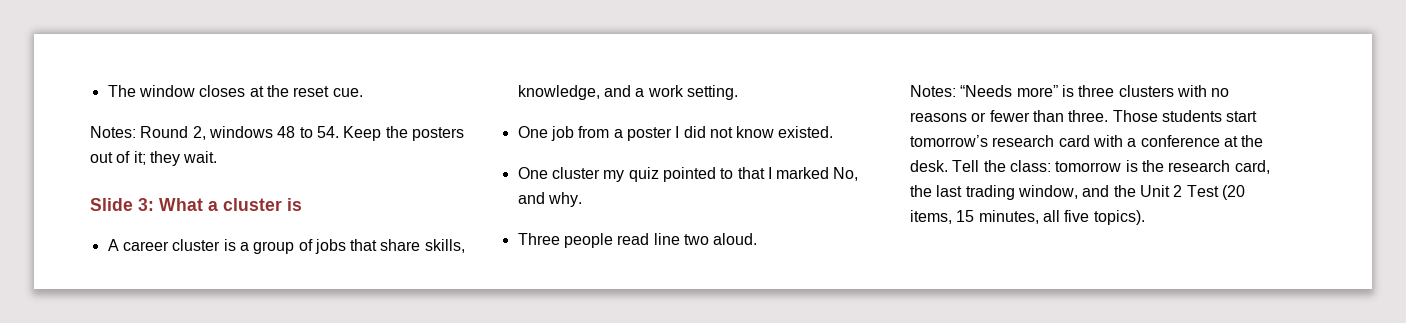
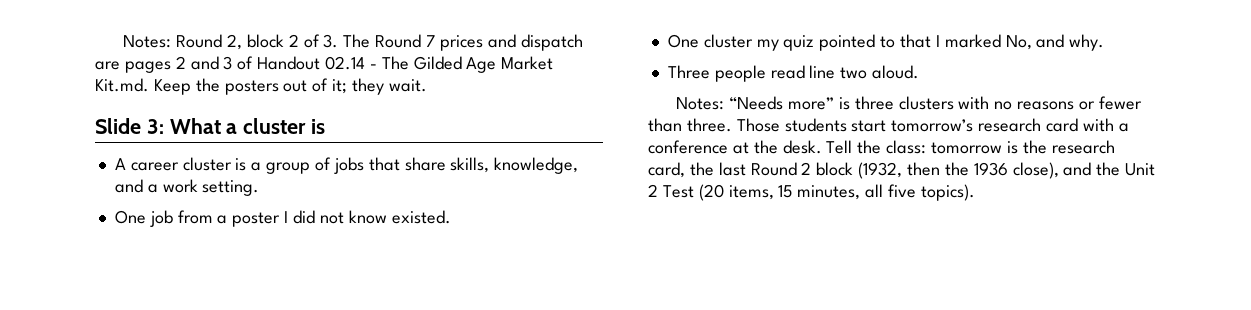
[107,85,363,97] [90,126,339,140] The window closes at the reset cue. // Notes: Round 2, windows 48 to 54. -> [123,34,583,51] [95,56,554,73] [95,78,149,92] Notes: Round 2, block 2 of 3. The Round 7 prices and dispatch are pages 2 and 3 of Handout 02.14 - The Gilded Age Market Kit.md.
[965,185,1078,200] trading window, -> [750,162,1059,179] Round 2 block (1932, then the 1936 close),

